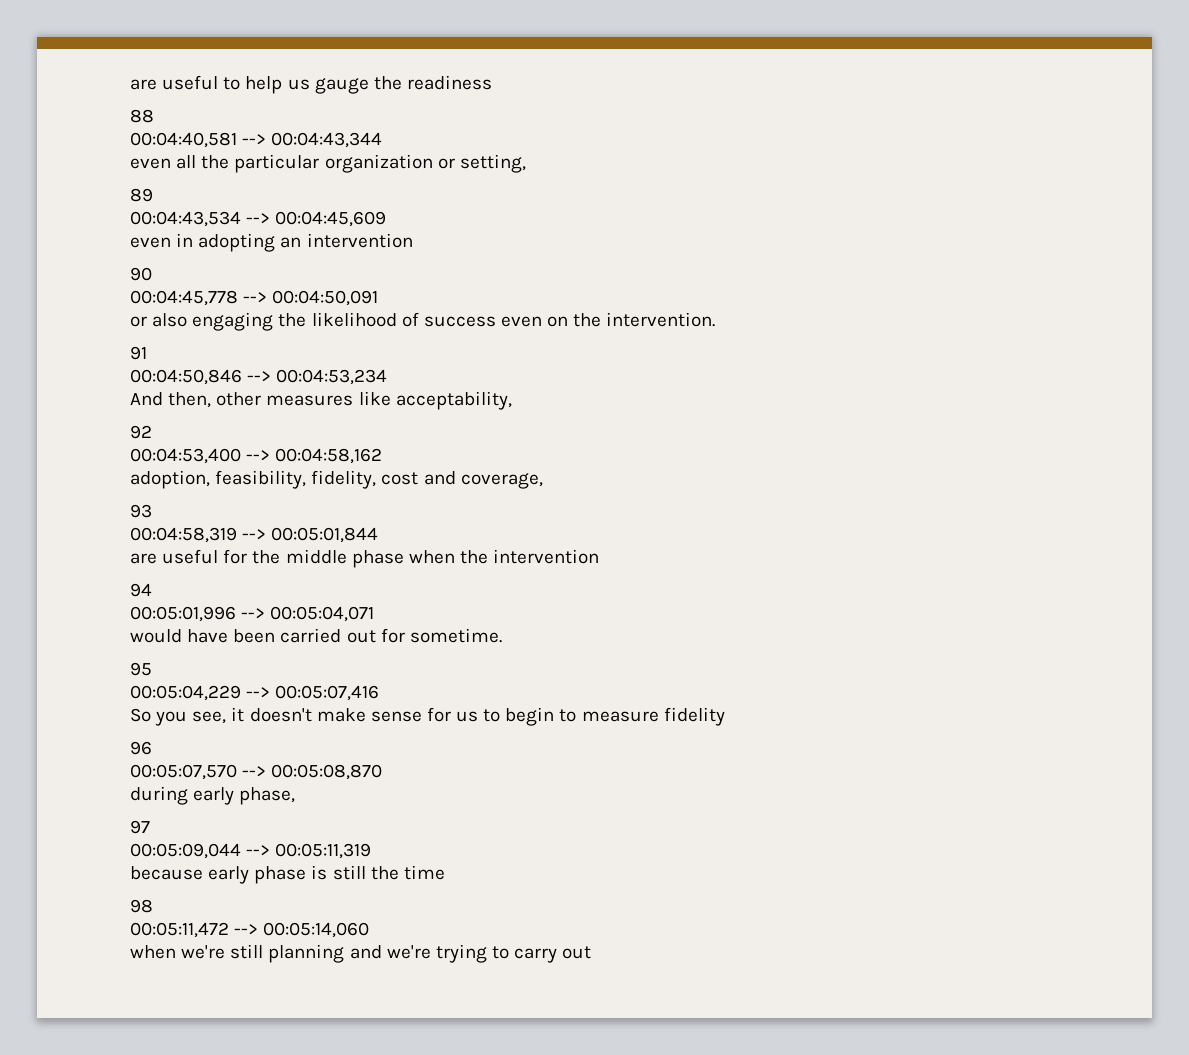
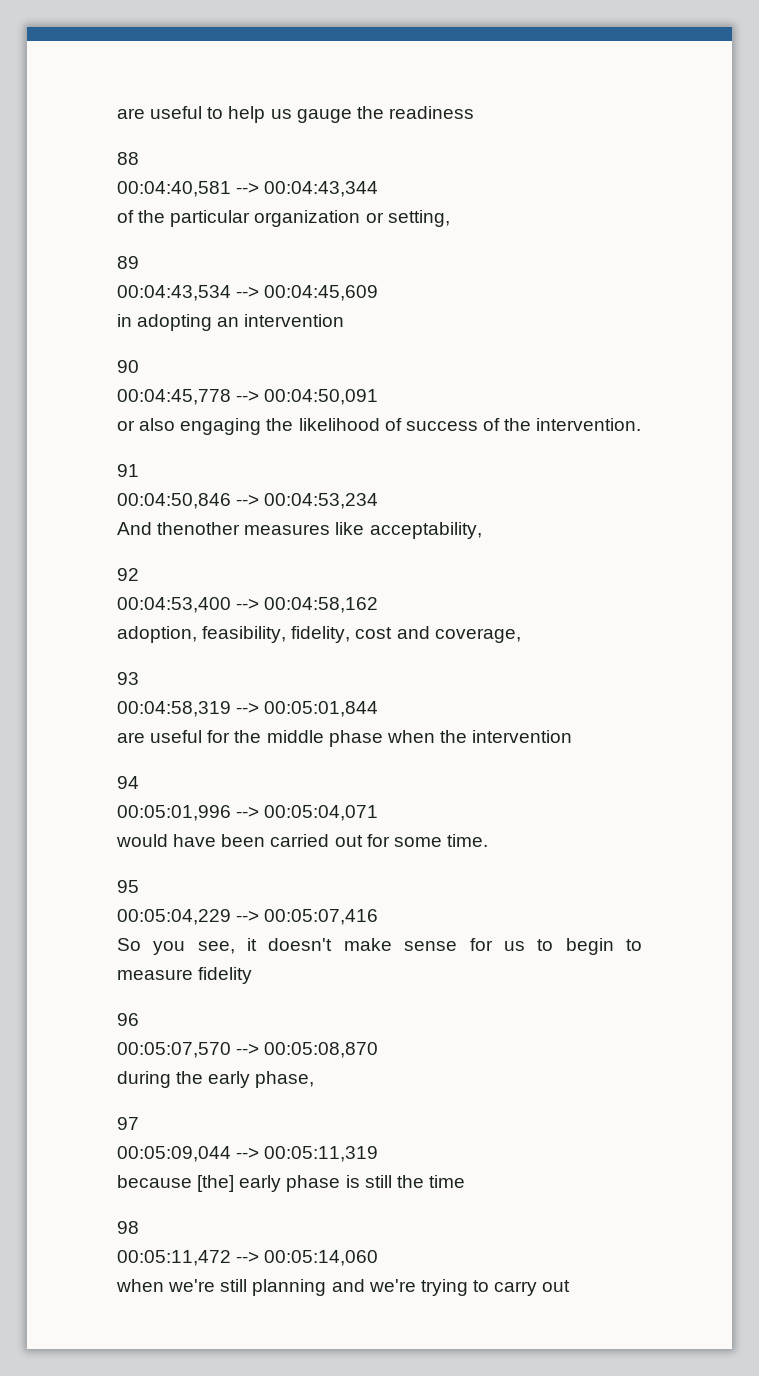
[130,155,197,169] even all -> [117,210,134,223] of
[130,237,171,248] even -> (379, 293) none
[500,316,569,327] even on -> [482,418,500,431] of
[168,392,262,408] then, other -> [157,522,241,535] thenother
[409,628,502,643] sometime. -> [393,834,488,847] some time.
(188, 795) none -> [176,1071,204,1084] the
(203, 873) none -> [197,1175,235,1192] [the]

